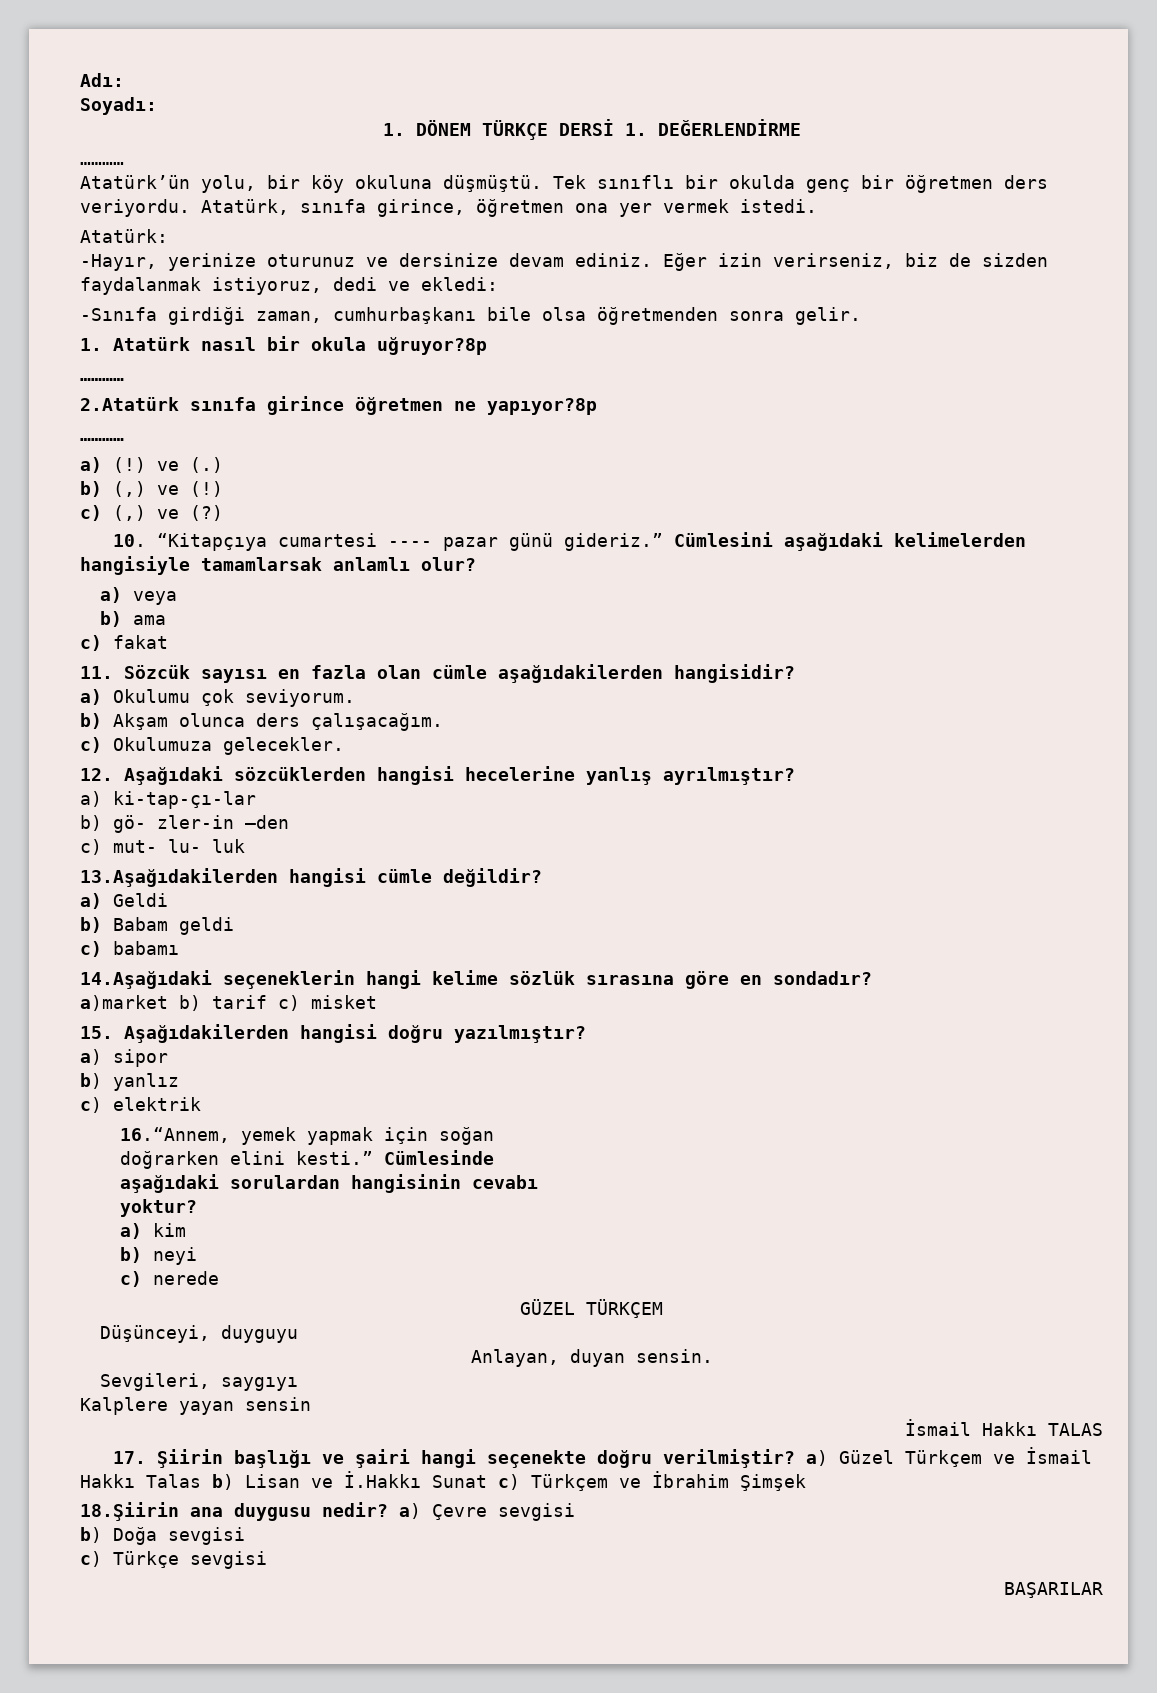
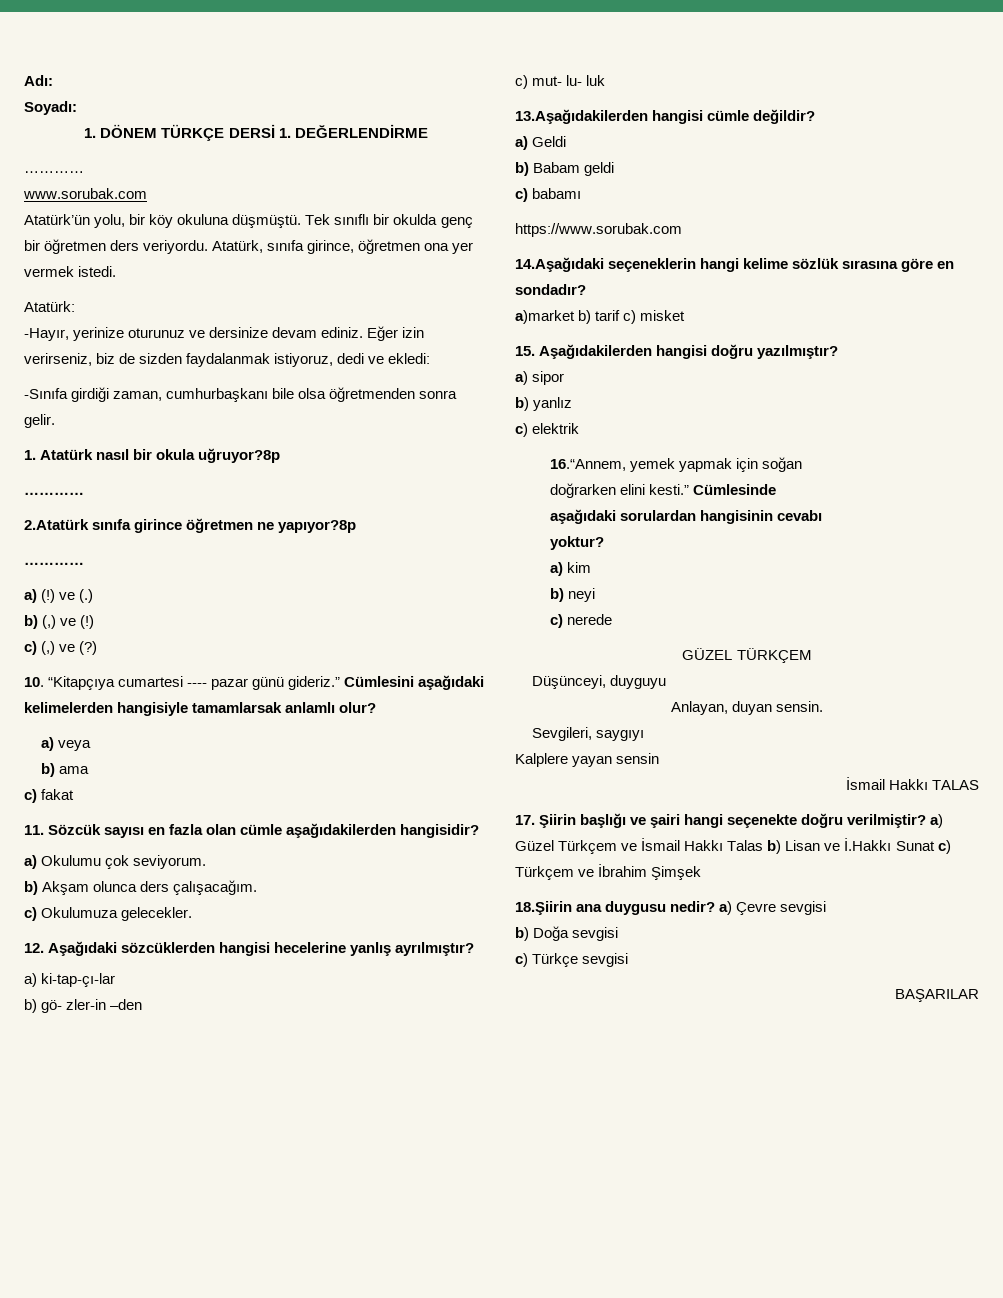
(124, 163) none -> [23,188,147,199] // www.sorubak.com
(179, 948) none -> [515,223,682,237] // https://www.sorubak.com

